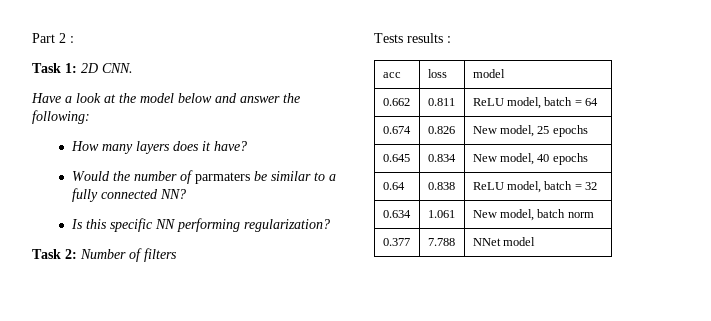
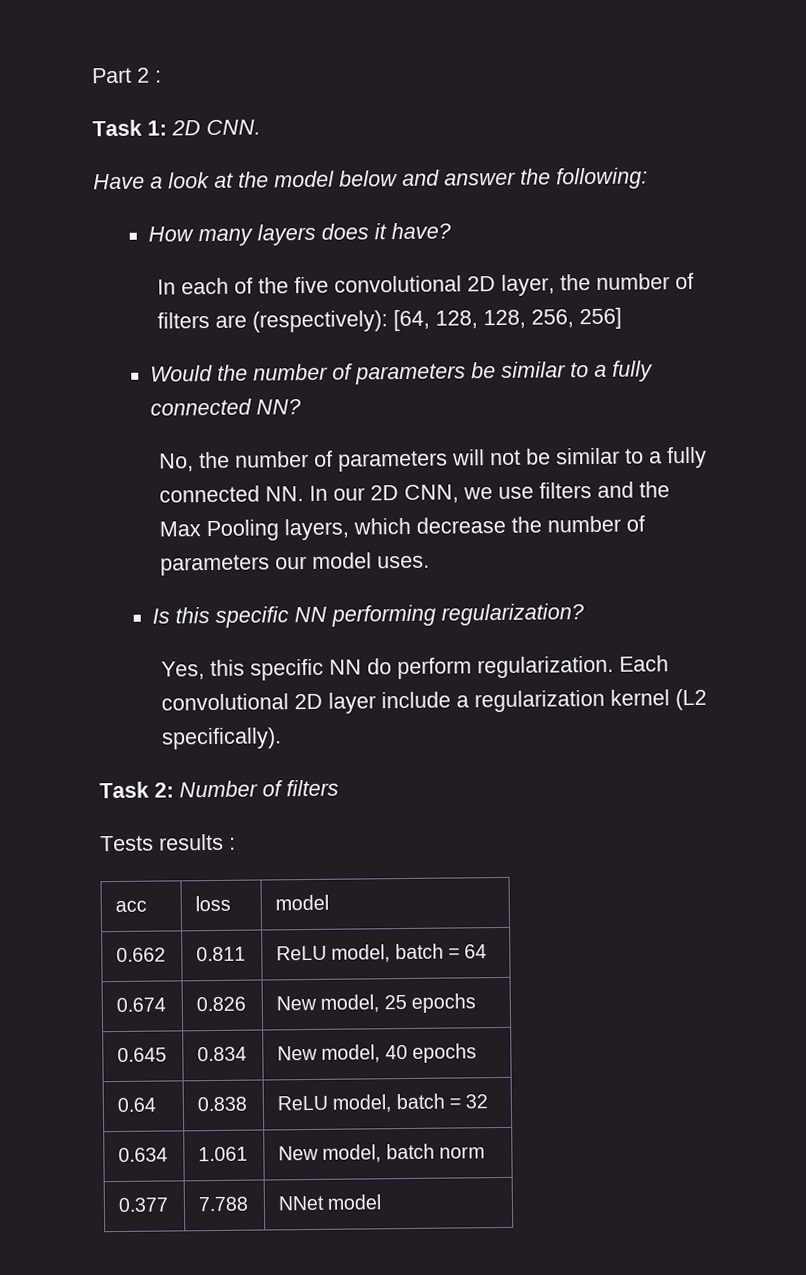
(247, 146) none -> [156,272,694,296] [156,307,622,333] // In each of the five convolutional 2D layer, the number of filters are (respectively): [64, 128, 128, 256, 256]
[194,172,250,184] parmaters -> [355,363,467,385] parameters
(186, 194) none -> [158,446,707,472] [158,481,670,503] [158,515,645,542] [159,552,430,576] // No, the number of parameters will not be similar to a fully connected NN. In our 2D CNN, we use filters and the Max Pooling layers, which decrease the number of parameters our model uses.
(330, 225) none -> [160,655,669,681] [160,688,707,714] [160,727,282,750] // Yes, this specific NN do perform regularization. Each convolutional 2D layer include a regularization kernel (L2 specifically).

